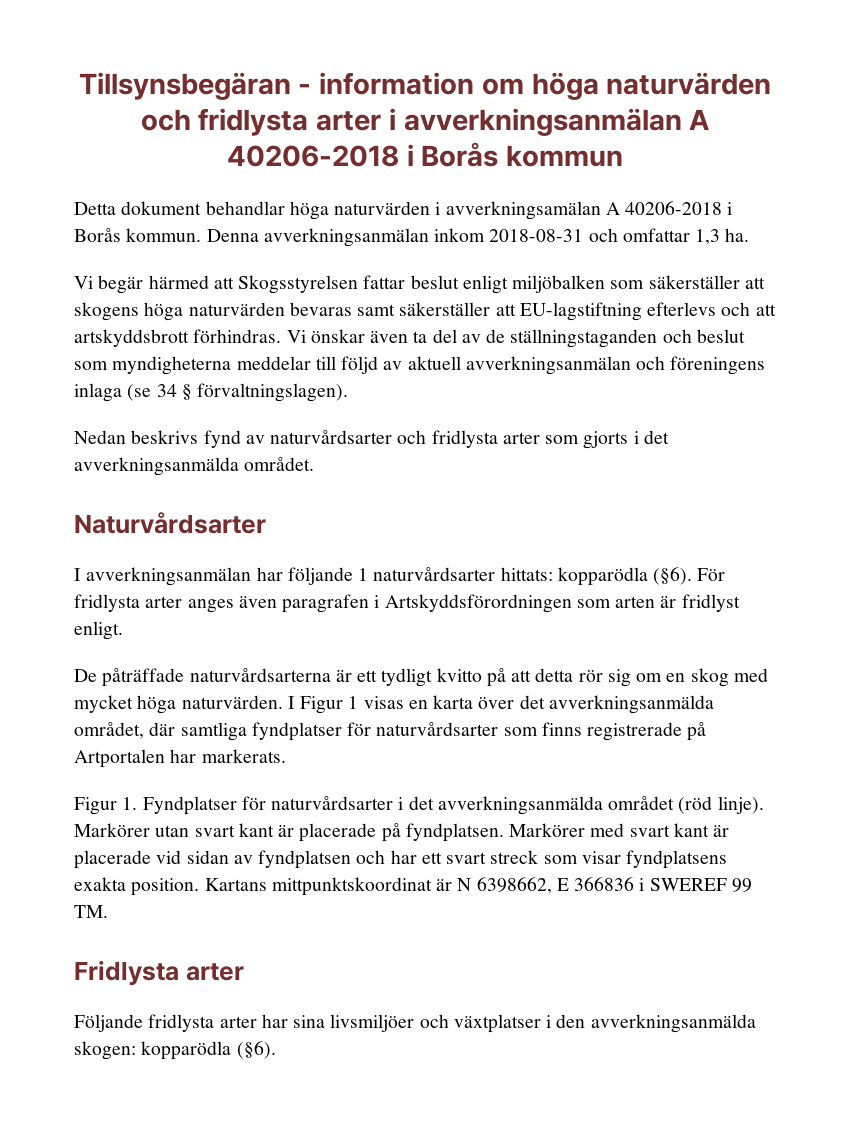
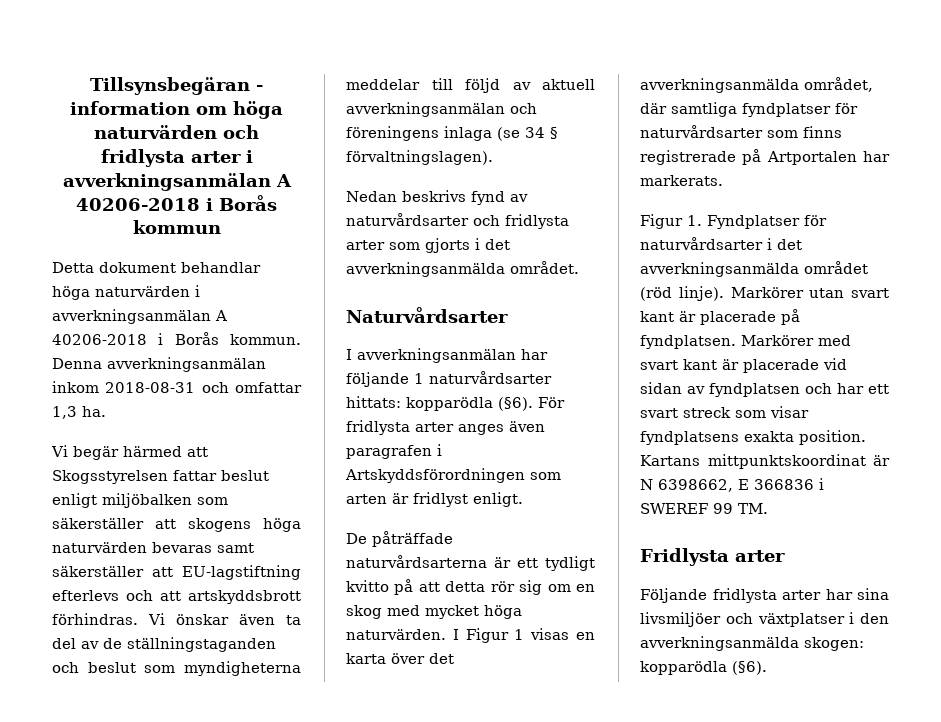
[445,201,601,220] avverkningsamälan -> [52,309,211,324] avverkningsanmälan

